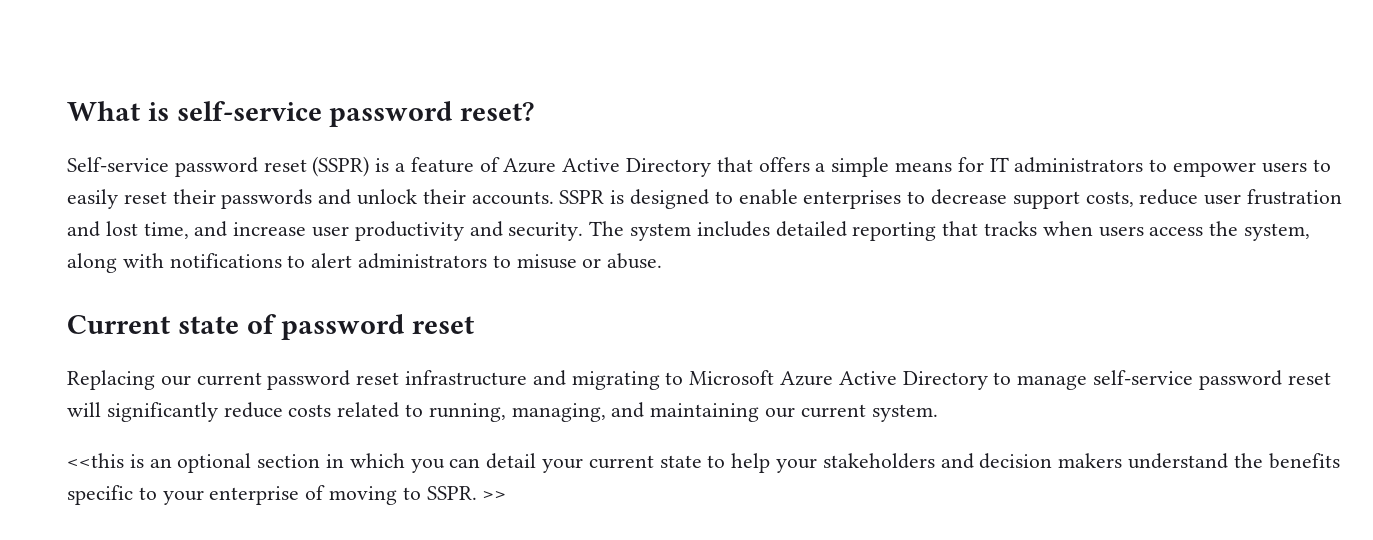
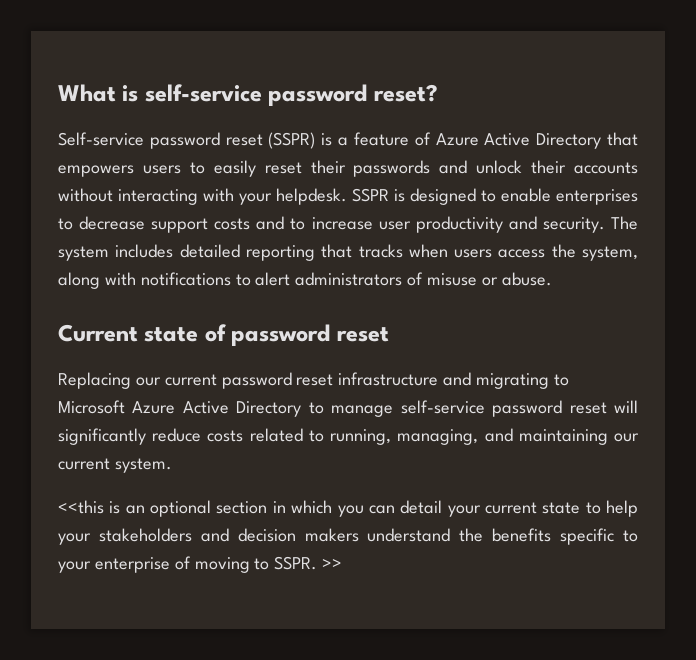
[758,157,1257,177] offers a simple means for IT administrators to empower -> [58,165,134,177] empowers
[471,191,554,205] accounts. -> [573,162,638,174] [58,188,347,205] accounts without interacting with your helpdesk.
[1085,189,1343,207] [67,221,228,239] costs, reduce user frustration and lost time, and -> [214,216,306,230] costs and to
[492,255,511,268] to -> [407,272,424,286] of

